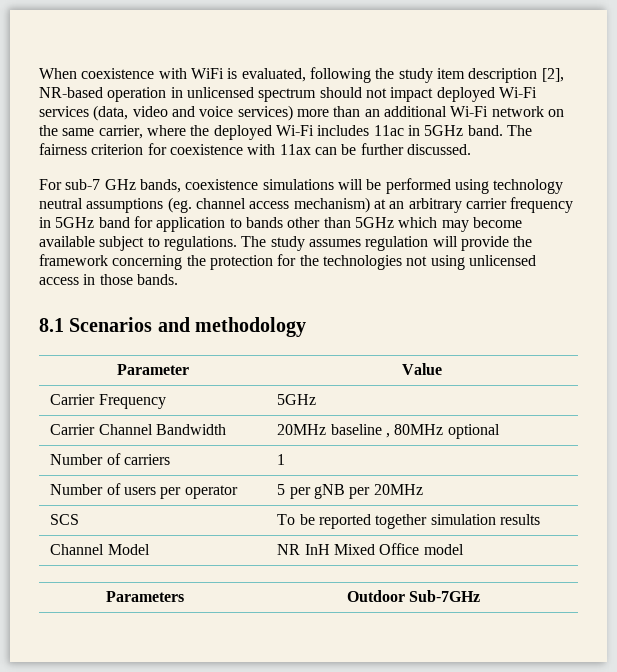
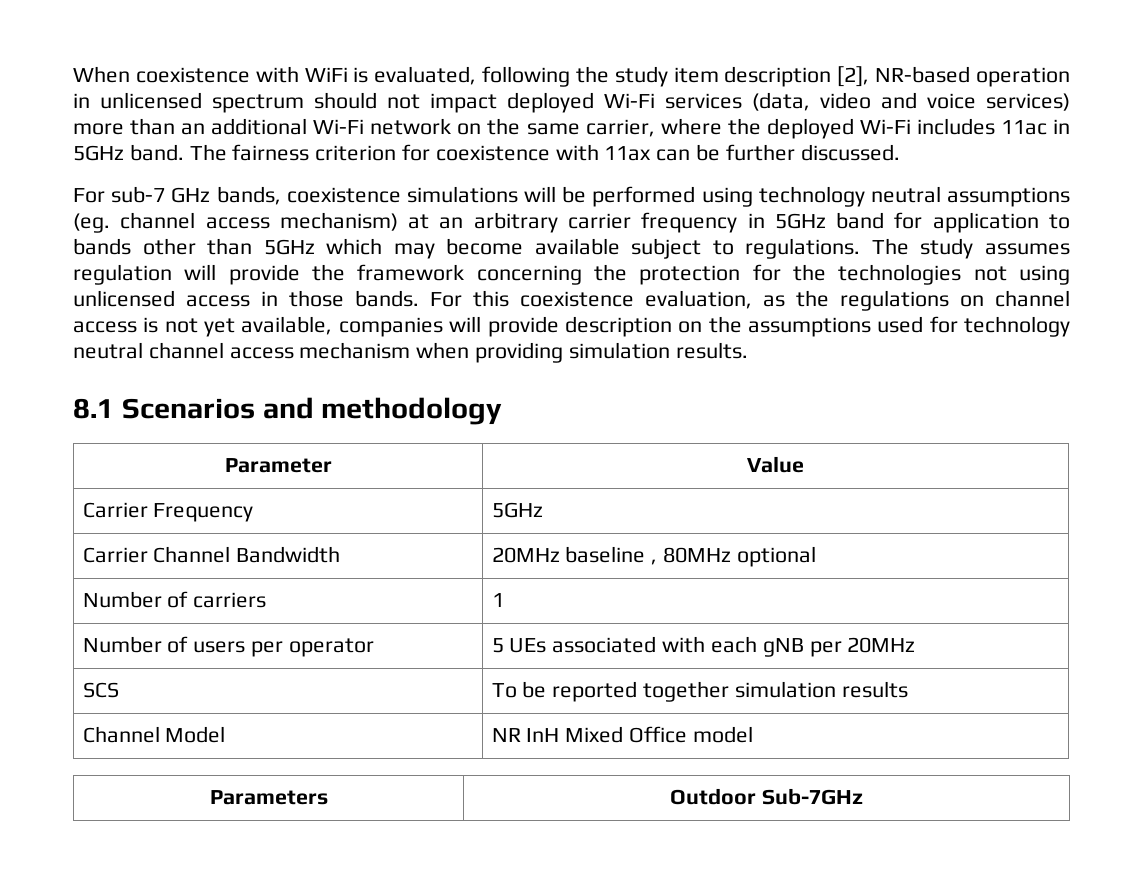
(178, 279) none -> [430,290,1070,311] [73,316,1070,337] [73,342,748,363] For this coexistence evaluation, as the regulations on channel access is not yet available, companies will provide description on the assumptions used for technology neutral channel access mechanism when providing simulation results.
[289,487,311,499] per -> [509,636,757,653] UEs associated with each

